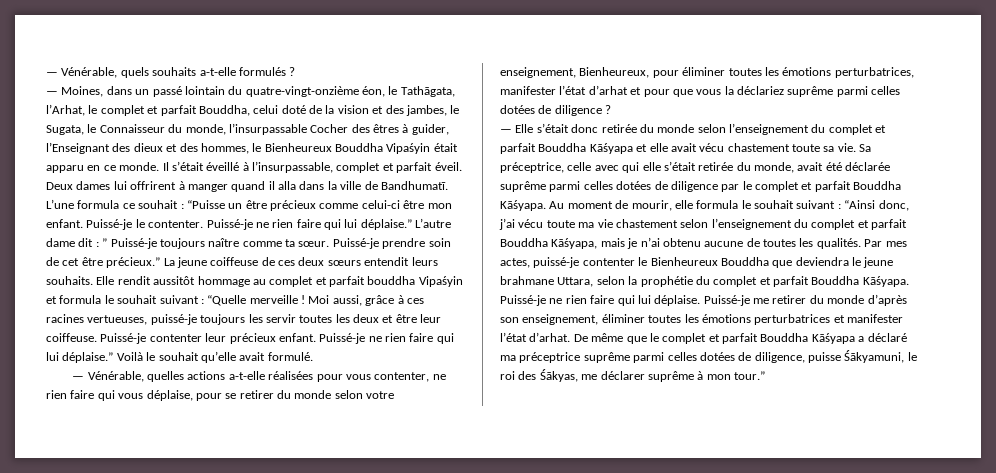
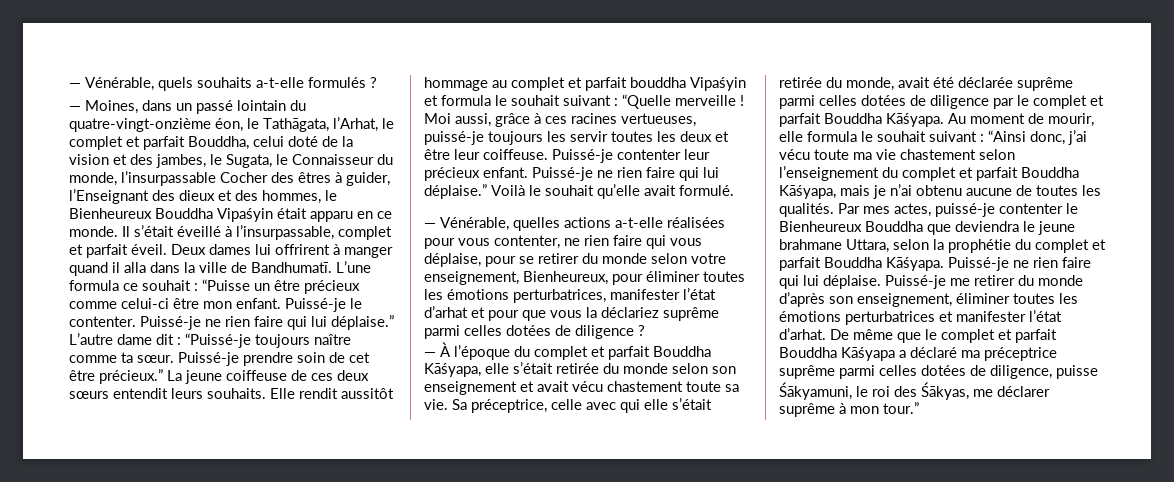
[102,238,157,249] ” Puissé-je -> [185,333,251,348] “Puissé-je
[515,123,887,135] [500,143,668,154] Elle s’était donc retirée du monde selon l’enseignement du complet et parfait Bouddha Kāśyapa et elle -> [440,342,711,360] [424,362,736,377] [424,381,534,395] À l’époque du complet et parfait Bouddha Kāśyapa, elle s’était retirée du monde selon son enseignement et

